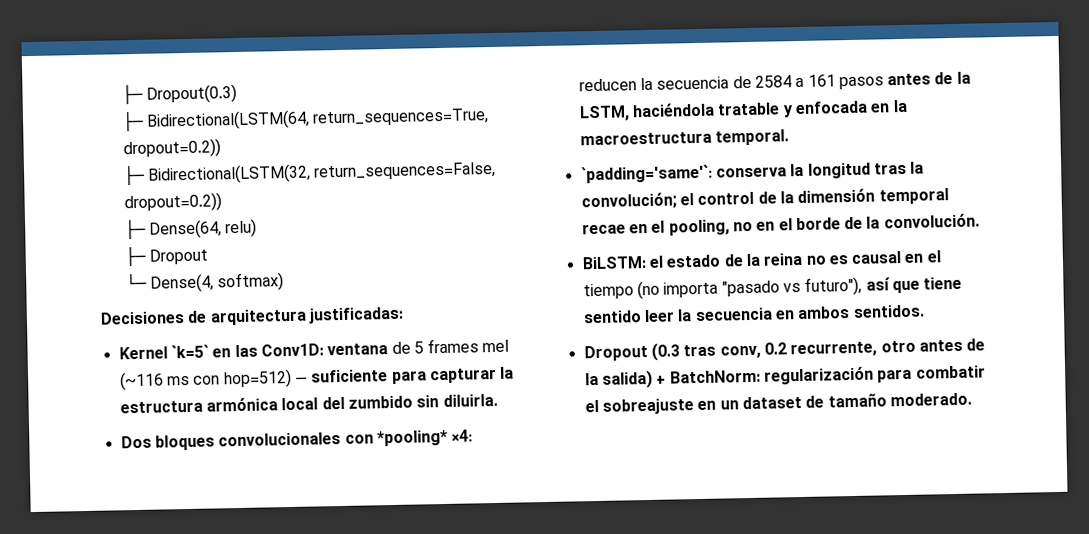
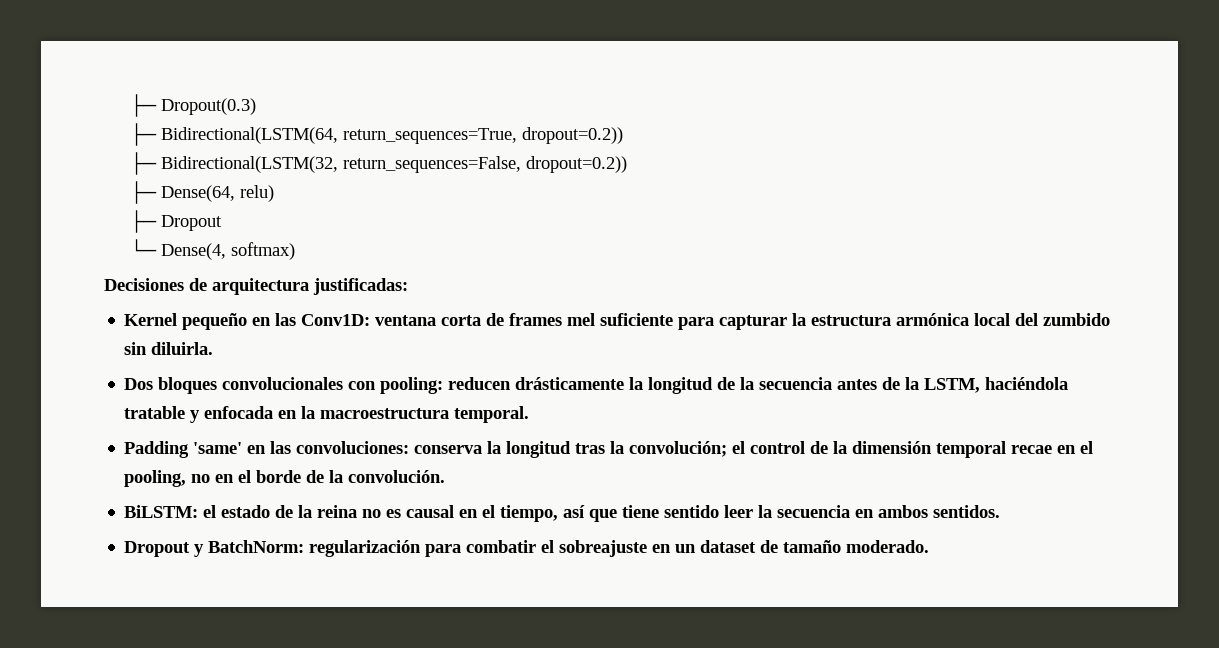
[170,344,209,359] `k=5` -> [182,313,248,330] pequeño
[391,338,510,355] [118,368,308,391] de 5 frames mel (~116 ms con hop=512) — -> [441,313,596,326] corta de frames mel
[376,429,474,447] [578,74,884,92] *pooling* ×4: reducen la secuencia de 2584 a 161 pasos -> [380,377,833,394] pooling: reducen drásticamente la longitud de la secuencia
[580,164,713,184] `padding='same'`: -> [124,441,410,458] Padding 'same' en las convoluciones:
[582,276,863,300] tiempo (no importa "pasado vs futuro"), -> [500,505,559,522] tiempo,
[650,338,986,361] [584,369,667,389] (0.3 tras conv, 0.2 recurrente, otro antes de la salida) + -> [194,544,205,557] y

